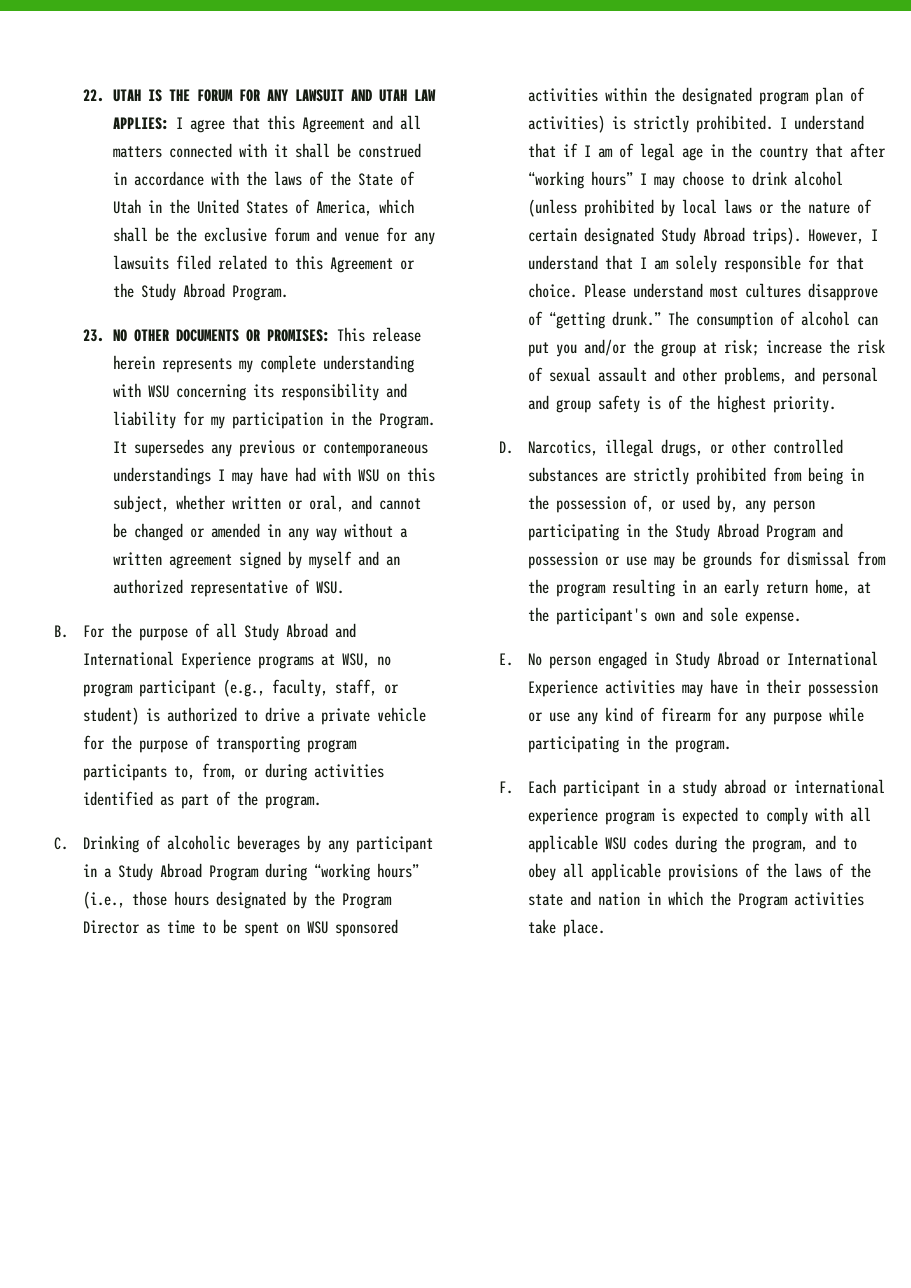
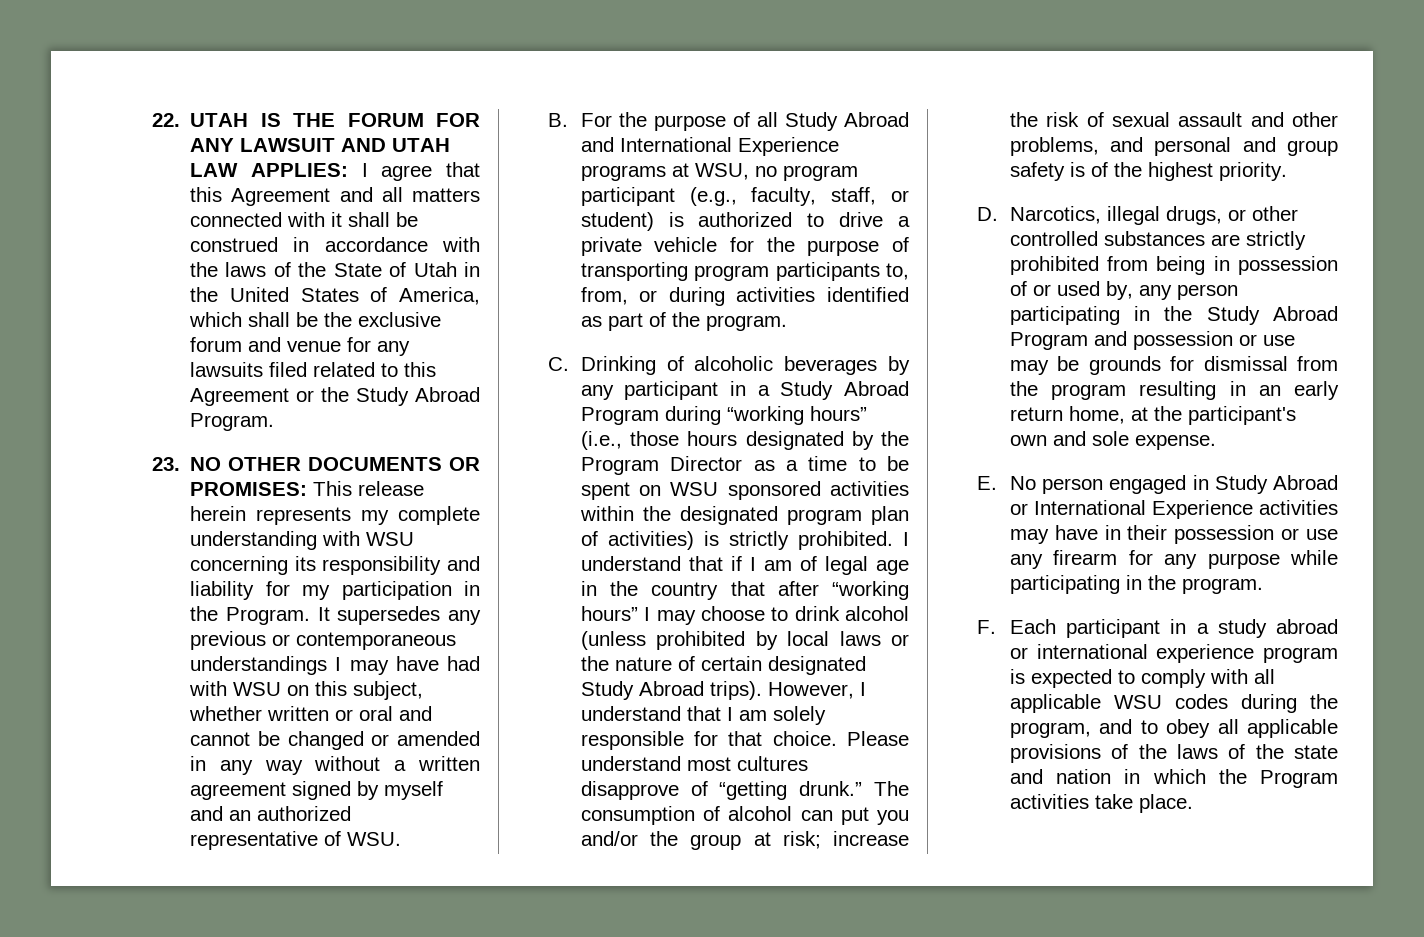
[309,495,345,512] oral, -> [359,706,394,721] oral
(161, 929) none -> [785,460,798,471] a
[528,495,655,513] the possession of, -> [1238,256,1338,275] [1009,281,1027,296] possession of
[605,707,656,722] kind of -> (1043, 561) none

